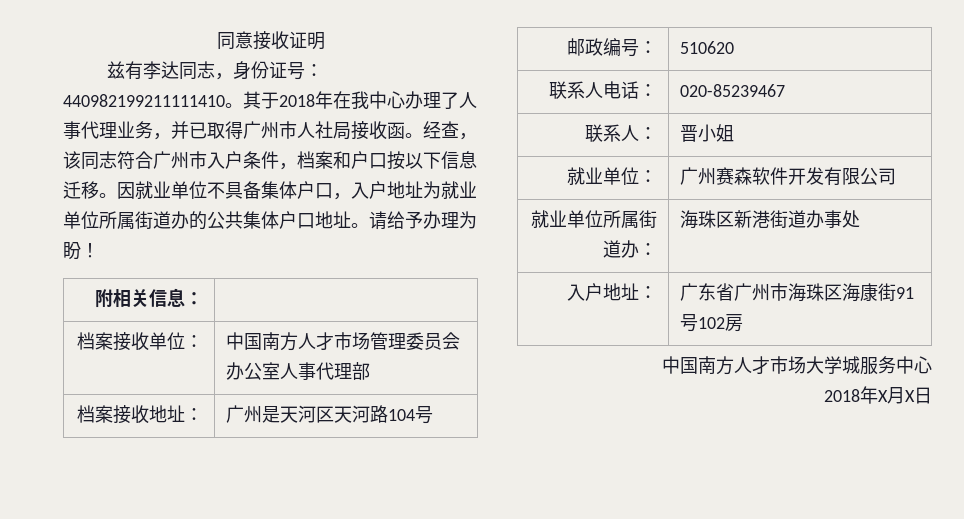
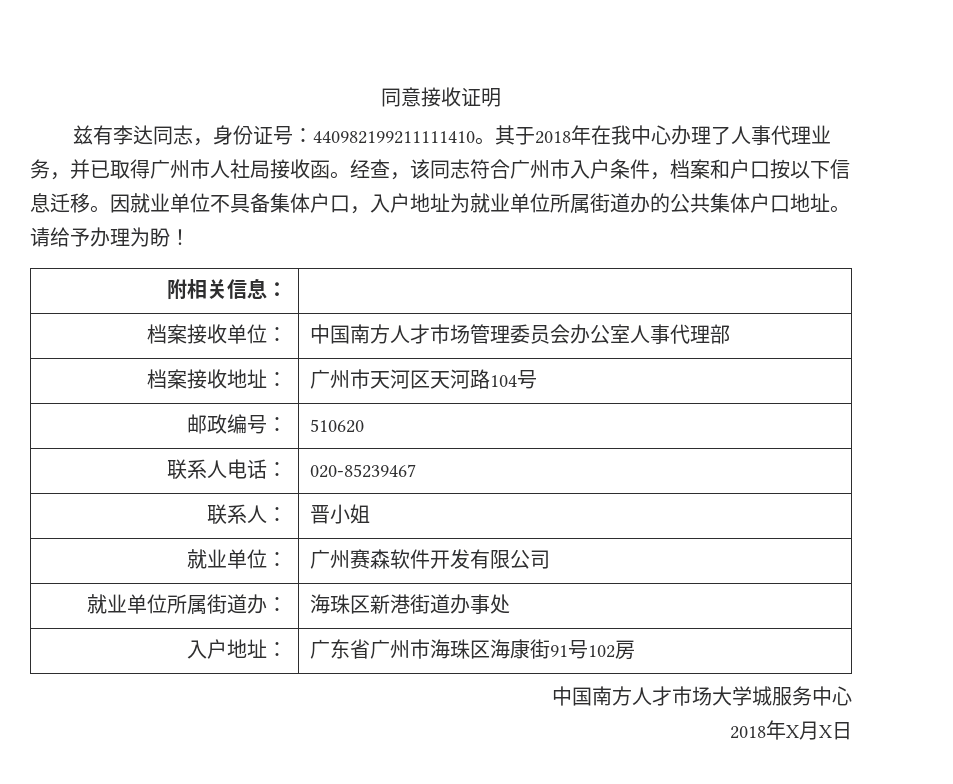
[262,406,281,423] 是 -> [350,369,371,389] 市

